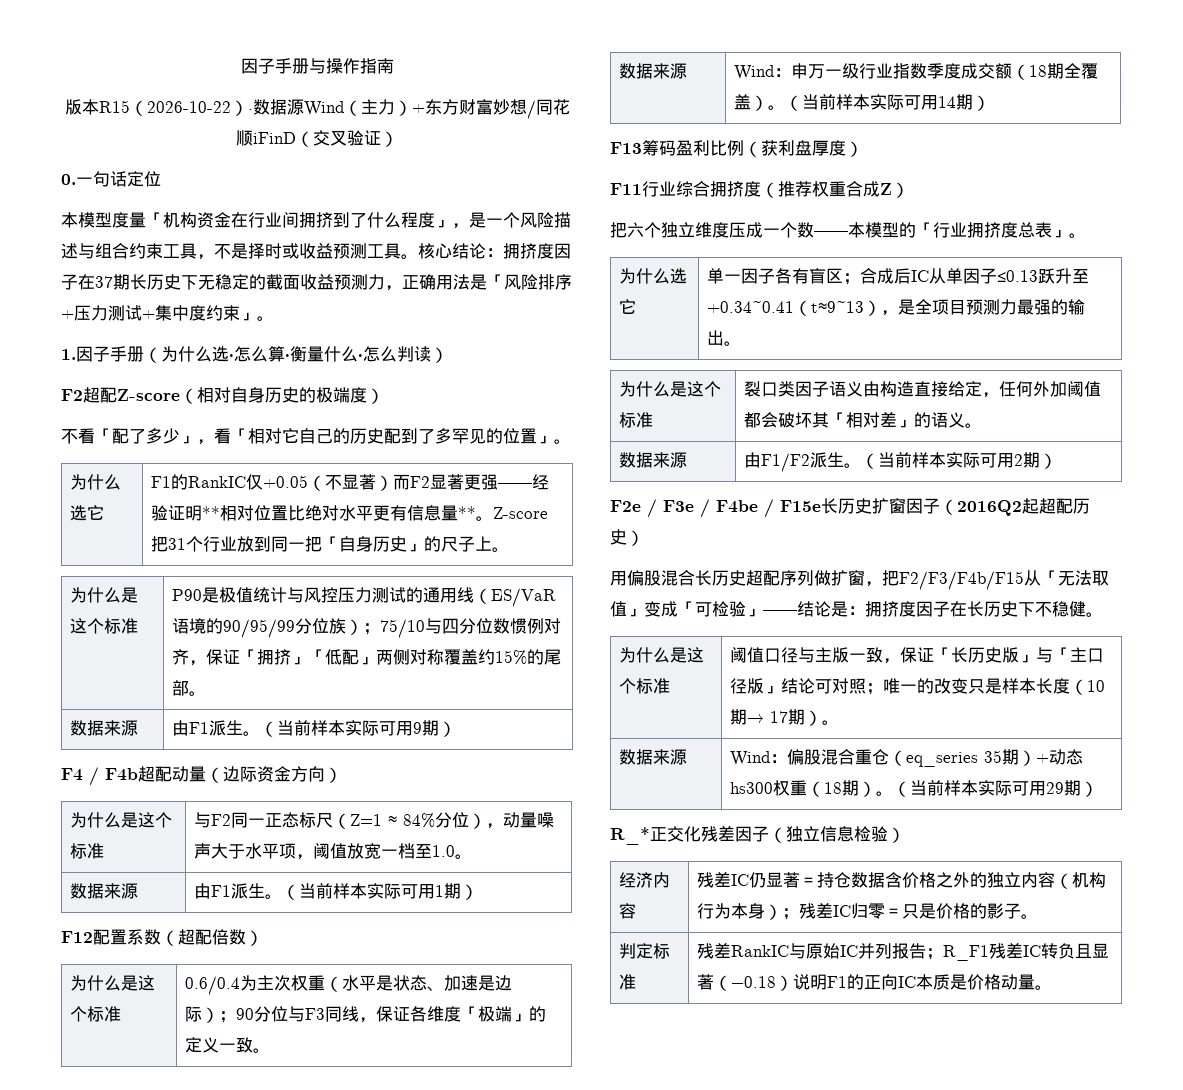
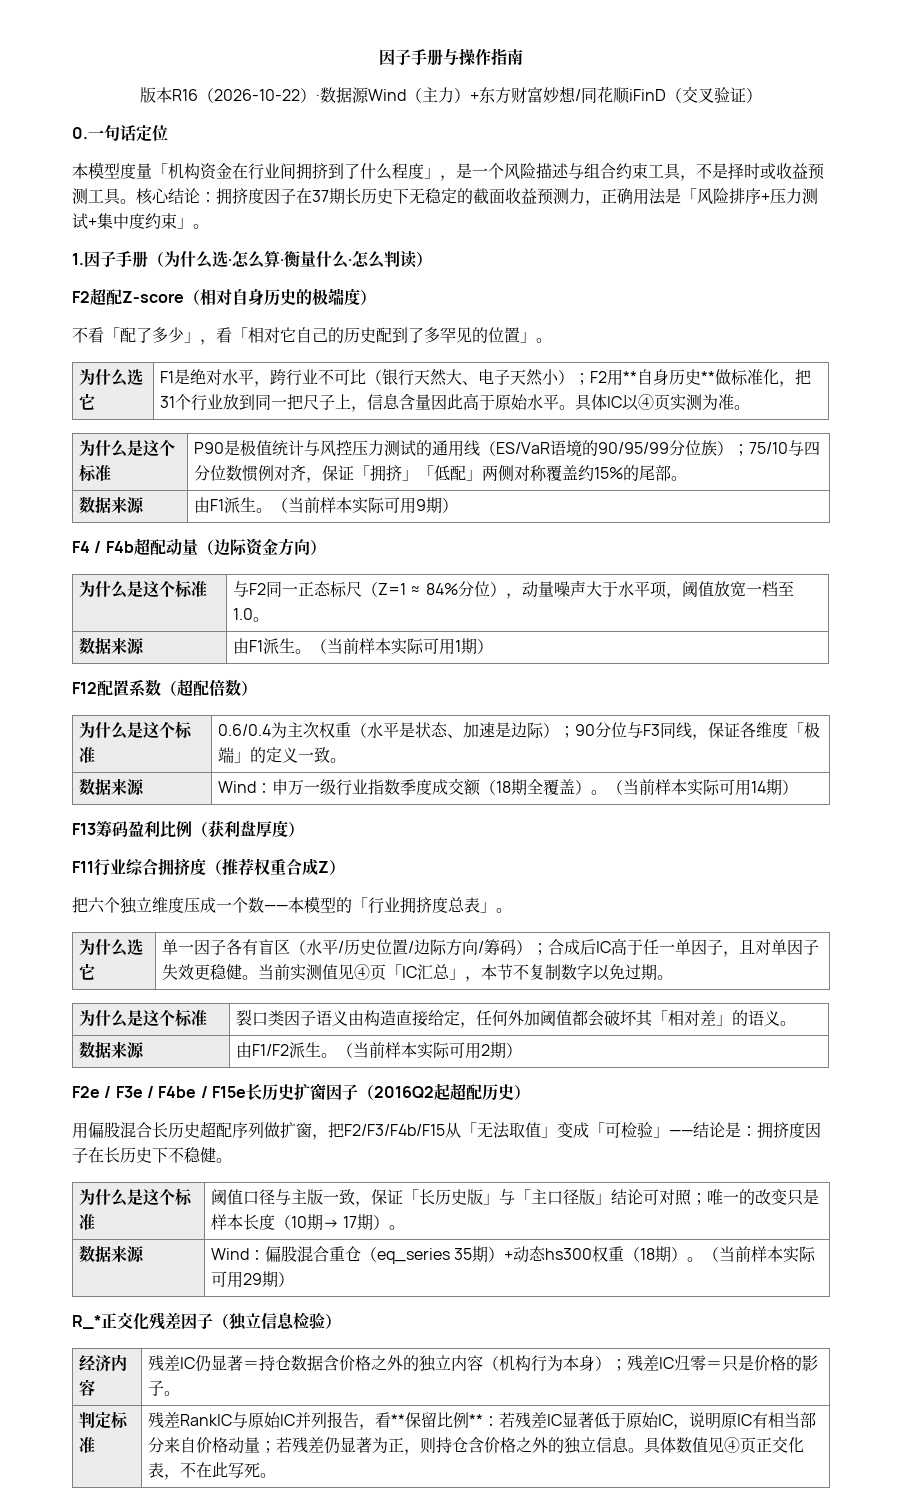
[98,100,130,113] R15 -> [172,89,198,101] R16
[171,474,550,491] [151,505,549,521] 的RankIC仅+0.05（不显著）而F2显著更强——经验证明**相对位置比绝对水平更有信息量**。Z-score -> [174,369,796,387] 是绝对水平，跨行业不可比（银行天然大、电子天然小）；F2用**自身历史**做标准化，
[322,536,493,552] 「自身历史」的尺子上 -> [303,393,735,412] 尺子上，信息含量因此高于原始水平。具体IC以④页实测为准
[843,268,1090,285] [707,299,1086,316] [707,330,725,346] ；合成后IC从单因子≤0.13跃升至+0.34~0.41（t≈9~13），是全项目预测力最强的输出 -> [290,938,820,957] [162,964,658,982] （水平/历史位置/边际方向/筹码）；合成后IC高于任一单因子，且对单因子失效更稳健。当前实测值见④页「IC汇总」，本节不复制数字以免过期
[926,943,1110,961] [697,974,1036,991] ；R_F1残差IC转负且显著（−0.18）说明F1的正向IC本质是价格动量 -> [359,1412,817,1430] [148,1436,805,1455] [148,1462,261,1480] ，看**保留比例**：若残差IC显著低于原始IC，说明原IC有相当部分来自价格动量；若残差仍显著为正，则持仓含价格之外的独立信息。具体数值见④页正交化表，不在此写死

